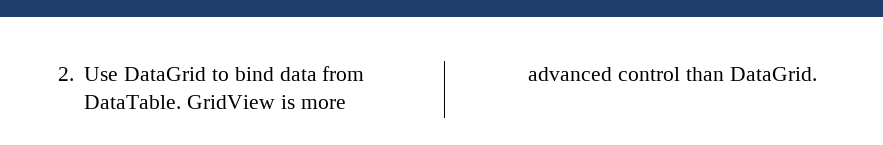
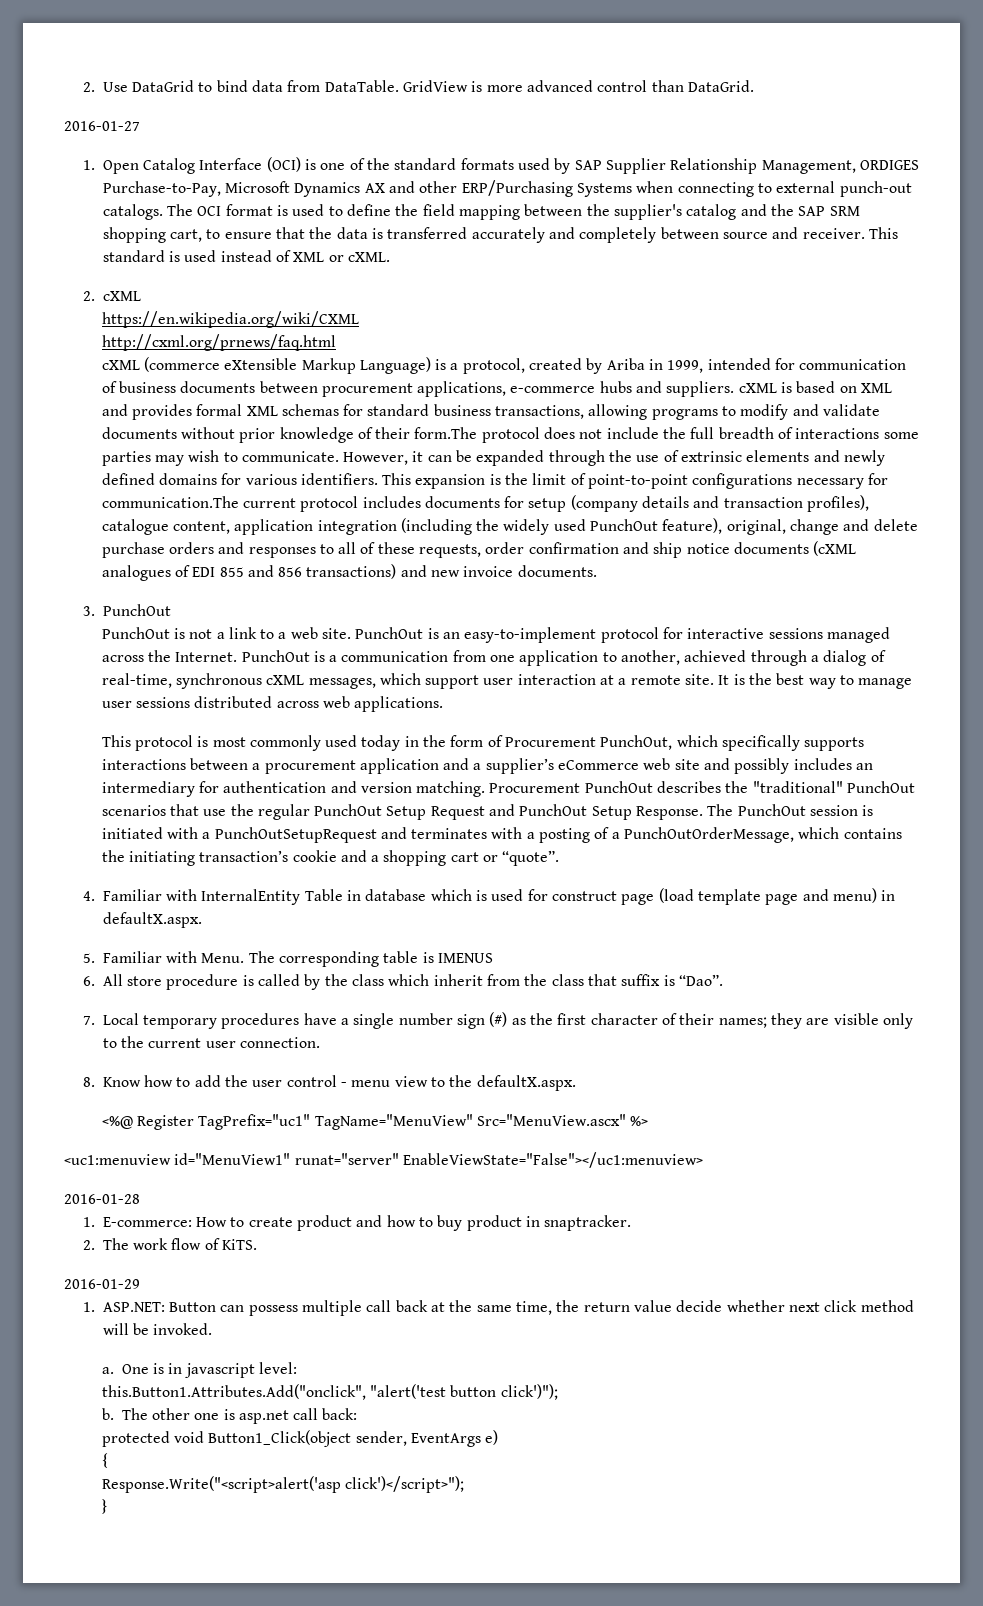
(817, 74) none -> [64,121,140,131] [82,157,919,174] [102,180,912,197] [102,204,860,220] [102,227,898,243] [102,250,391,262] [82,291,141,301] [101,311,359,328] [101,334,336,351] [101,357,907,374] [101,381,893,397] [101,404,881,420] [101,427,919,443] [101,450,886,466] [101,473,889,489] [101,495,870,512] [101,518,918,535] [101,541,857,558] [101,564,597,581] [82,604,171,616] [101,627,891,643] [101,650,886,666] [101,673,913,689] [101,696,444,712] [101,735,865,751] [101,758,874,774] [101,781,916,797] [101,804,874,820] [101,827,902,843] [101,850,560,866] [82,888,896,905] [102,912,202,928] [82,951,494,967] [82,974,723,990] [82,1012,913,1029] [102,1036,321,1048] [82,1075,576,1091] [101,1114,649,1130] [64,1152,703,1168] [64,1194,140,1204] [82,1215,632,1231] [82,1238,258,1250] [64,1279,140,1289] [82,1300,914,1316] [102,1323,213,1335] [101,1362,297,1378] [101,1384,558,1400] [101,1408,358,1424] [101,1430,499,1447] [101,1453,108,1468] [101,1476,464,1493] [101,1499,107,1514] // 2016-01-27 // 1. Open Catalog Interface (OCI) is one of the standard formats used by SAP Supplier Relationship Management, ORDIGES Purchase-to-Pay, Microsoft Dynamics AX and other ERP/Purchasing Systems when connecting to external punch-out catalogs. The OCI format is used to define the field mapping between the supplier's catalog and the SAP SRM shopping cart, to ensure that the data is transferred accurately and completely between source and receiver. This standard is used instead of XML or cXML. // 2. cXML // https://en.wikipedia.org/wiki/CXML // http://cxml.org/prnews/faq.html // cXML (commerce eXtensible Markup Language) is a protocol, created by Ariba in 1999, intended for communication of business documents between procurement applications, e-commerce hubs and suppliers. cXML is based on XML and provides formal XML schemas for standard business transactions, allowing programs to modify and validate documents without prior knowledge of their form.The protocol does not include the full breadth of interactions some parties may wish to communicate. However, it can be expanded through the use of extrinsic elements and newly defined domains for various identifiers. This expansion is the limit of point-to-point configurations necessary for communication.The current protocol includes documents for setup (company details and transaction profiles), catalogue content, application integration (including the widely used PunchOut feature), original, change and delete purchase orders and responses to all of these requests, order confirmation and ship notice documents (cXML analogues of EDI 855 and 856 transactions) and new invoice documents. // 3. PunchOut // PunchOut is not a link to a web site. PunchOut is an easy-to-implement protocol for interactive sessions managed across the Internet. PunchOut is a communication from one application to another, achieved through a dialog of real-time, synchronous cXML messages, which support user interaction at a remote site. It is the best way to manage user sessions distributed across web applications. // This protocol is most commonly used today in the form of Procurement PunchOut, which specifically supports interactions between a procurement application and a supplier’s eCommerce web site and possibly includes an intermediary for authentication and version matching. Procurement PunchOut describes the "traditional" PunchOut scenarios that use the regular PunchOut Setup Request and PunchOut Setup Response. The PunchOut session is initiated with a PunchOutSetupRequest and terminates with a posting of a PunchOutOrderMessage, which contains the initiating transaction’s cookie and a shopping cart or “quote”. // 4. Familiar with InternalEntity Table in database which is used for construct page (load template page and menu) in defaultX.aspx. // 5. Familiar with Menu. The corresponding table is IMENUS // 6. All store procedure is called by the class which inherit from the class that suffix is “Dao”. // 7. Local temporary procedures have a single number sign (#) as the first character of their names; they are visible only to the current user connection. // 8. Know how to add the user control - menu view to the defaultX.aspx. // <%@ Register TagPrefix="uc1" TagName="MenuView" Src="MenuView.ascx" %> // <uc1:menuview id="MenuView1" runat="server" EnableViewState="False"></uc1:menuview> // 2016-01-28 // 1. E-commerce: How to create product and how to buy product in snaptracker. // 2. The work flow of KiTS. // 2016-01-29 // 1. ASP.NET: Button can possess multiple call back at the same time, the return value decide whether next click method will be invoked. // a. One is in javascript level: // this.Button1.Attributes.Add("onclick", "alert('test button click')"); // b. The other one is asp.net call back: // protected void Button1_Click(object sender, EventArgs e) // { // Response.Write("<script>alert('asp click')</script>"); // }

